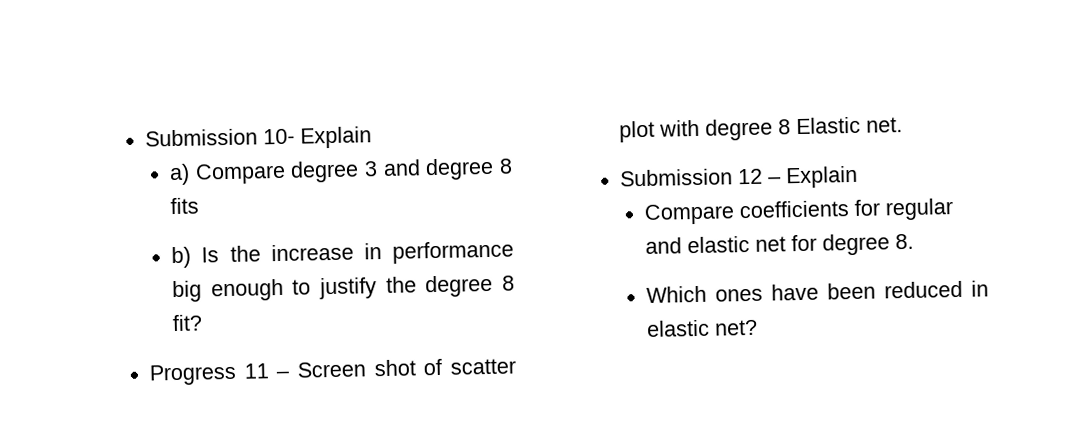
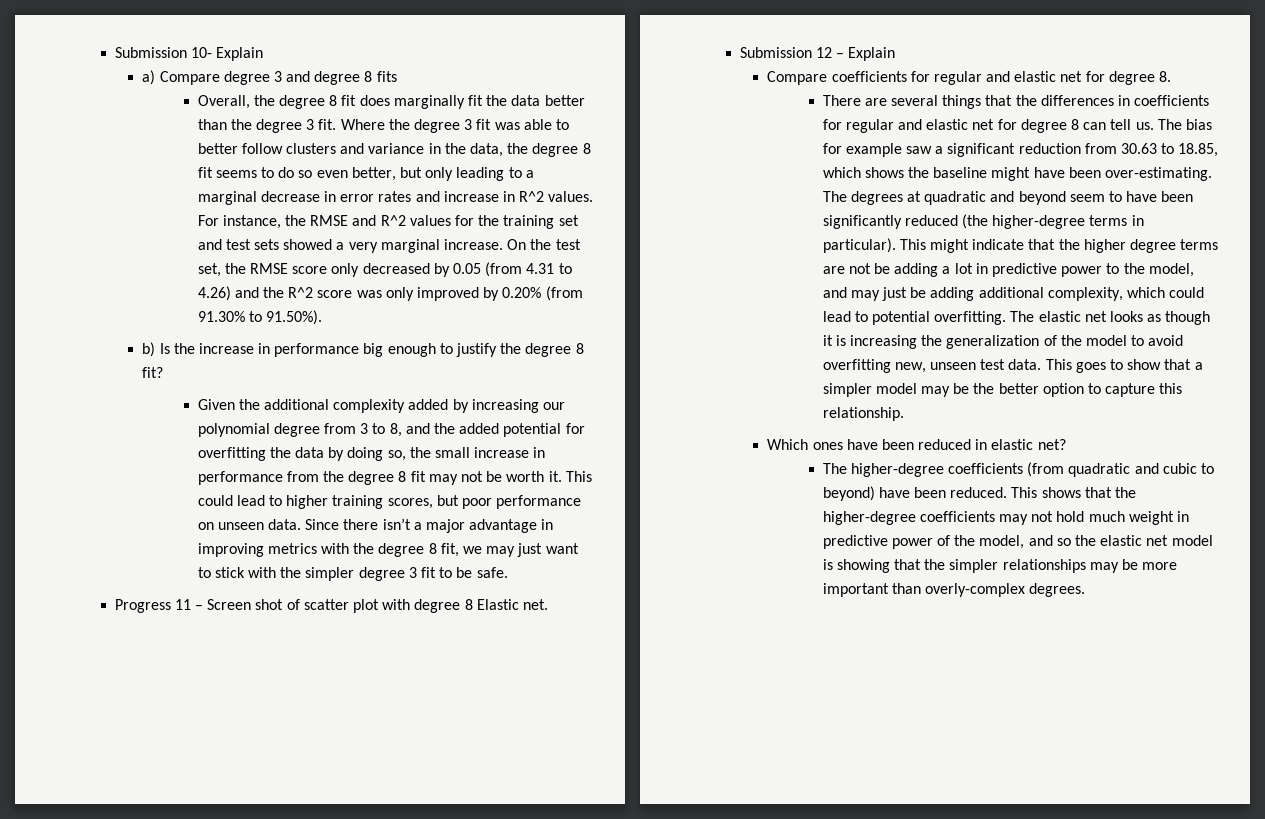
(200, 206) none -> [197,95,585,109] [197,119,569,133] [197,143,591,157] [197,167,534,181] [197,191,594,205] [197,215,579,229] [197,239,581,253] [197,262,572,277] [197,286,583,301] [197,310,323,325] // Overall, the degree 8 fit does marginally fit the data better than the degree 3 fit. Where the degree 3 fit was able to better follow clusters and variance in the data, the degree 8 fit seems to do so even better, but only leading to a marginal decrease in error rates and increase in R^2 values. For instance, the RMSE and R^2 values for the training set and test sets showed a very marginal increase. On the test set, the RMSE score only decreased by 0.05 (from 4.31 to 4.26) and the R^2 score was only improved by 0.20% (from 91.30% to 91.50%).
(204, 323) none -> [197,399,565,413] [197,423,585,437] [197,447,546,461] [197,471,592,485] [197,495,582,509] [197,518,554,533] [197,543,579,557] [197,567,508,581] // Given the additional complexity added by increasing our polynomial degree from 3 to 8, and the added potential for overfitting the data by doing so, the small increase in performance from the degree 8 fit may not be worth it. This could lead to higher training scores, but poor performance on unseen data. Since there isn’t a major advantage in improving metrics with the degree 8 fit, we may just want to stick with the simpler degree 3 fit to be safe.
(915, 241) none -> [822,95,1210,109] [822,119,1212,133] [822,143,1219,157] [822,167,1212,181] [822,191,1194,205] [822,214,1144,229] [822,238,1219,253] [822,263,1194,277] [822,287,1205,301] [822,311,1211,325] [822,335,1184,349] [822,359,1203,373] [822,383,1183,397] [822,407,904,421] // There are several things that the differences in coefficients for regular and elastic net for degree 8 can tell us. The bias for example saw a significant reduction from 30.63 to 18.85, which shows the baseline might have been over-estimating. The degrees at quadratic and beyond seem to have been significantly reduced (the higher-degree terms in particular). This might indicate that the higher degree terms are not be adding a lot in predictive power to the model, and may just be adding additional complexity, which could lead to potential overfitting. The elastic net looks as though it is increasing the generalization of the model to avoid overfitting new, unseen test data. This goes to show that a simpler model may be the better option to capture this relationship.
(759, 327) none -> [822,462,1214,477] [822,486,1136,501] [822,511,1189,525] [822,535,1213,549] [822,559,1178,573] [822,583,1086,597] // The higher-degree coefficients (from quadratic and cubic to beyond) have been reduced. This shows that the higher-degree coefficients may not hold much weight in predictive power of the model, and so the elastic net model is showing that the simpler relationships may be more important than overly-complex degrees.

